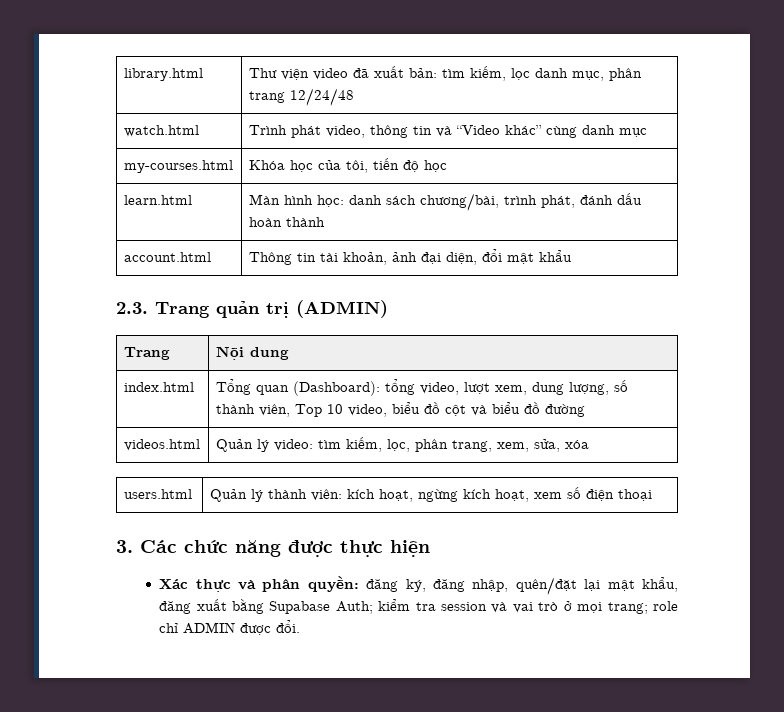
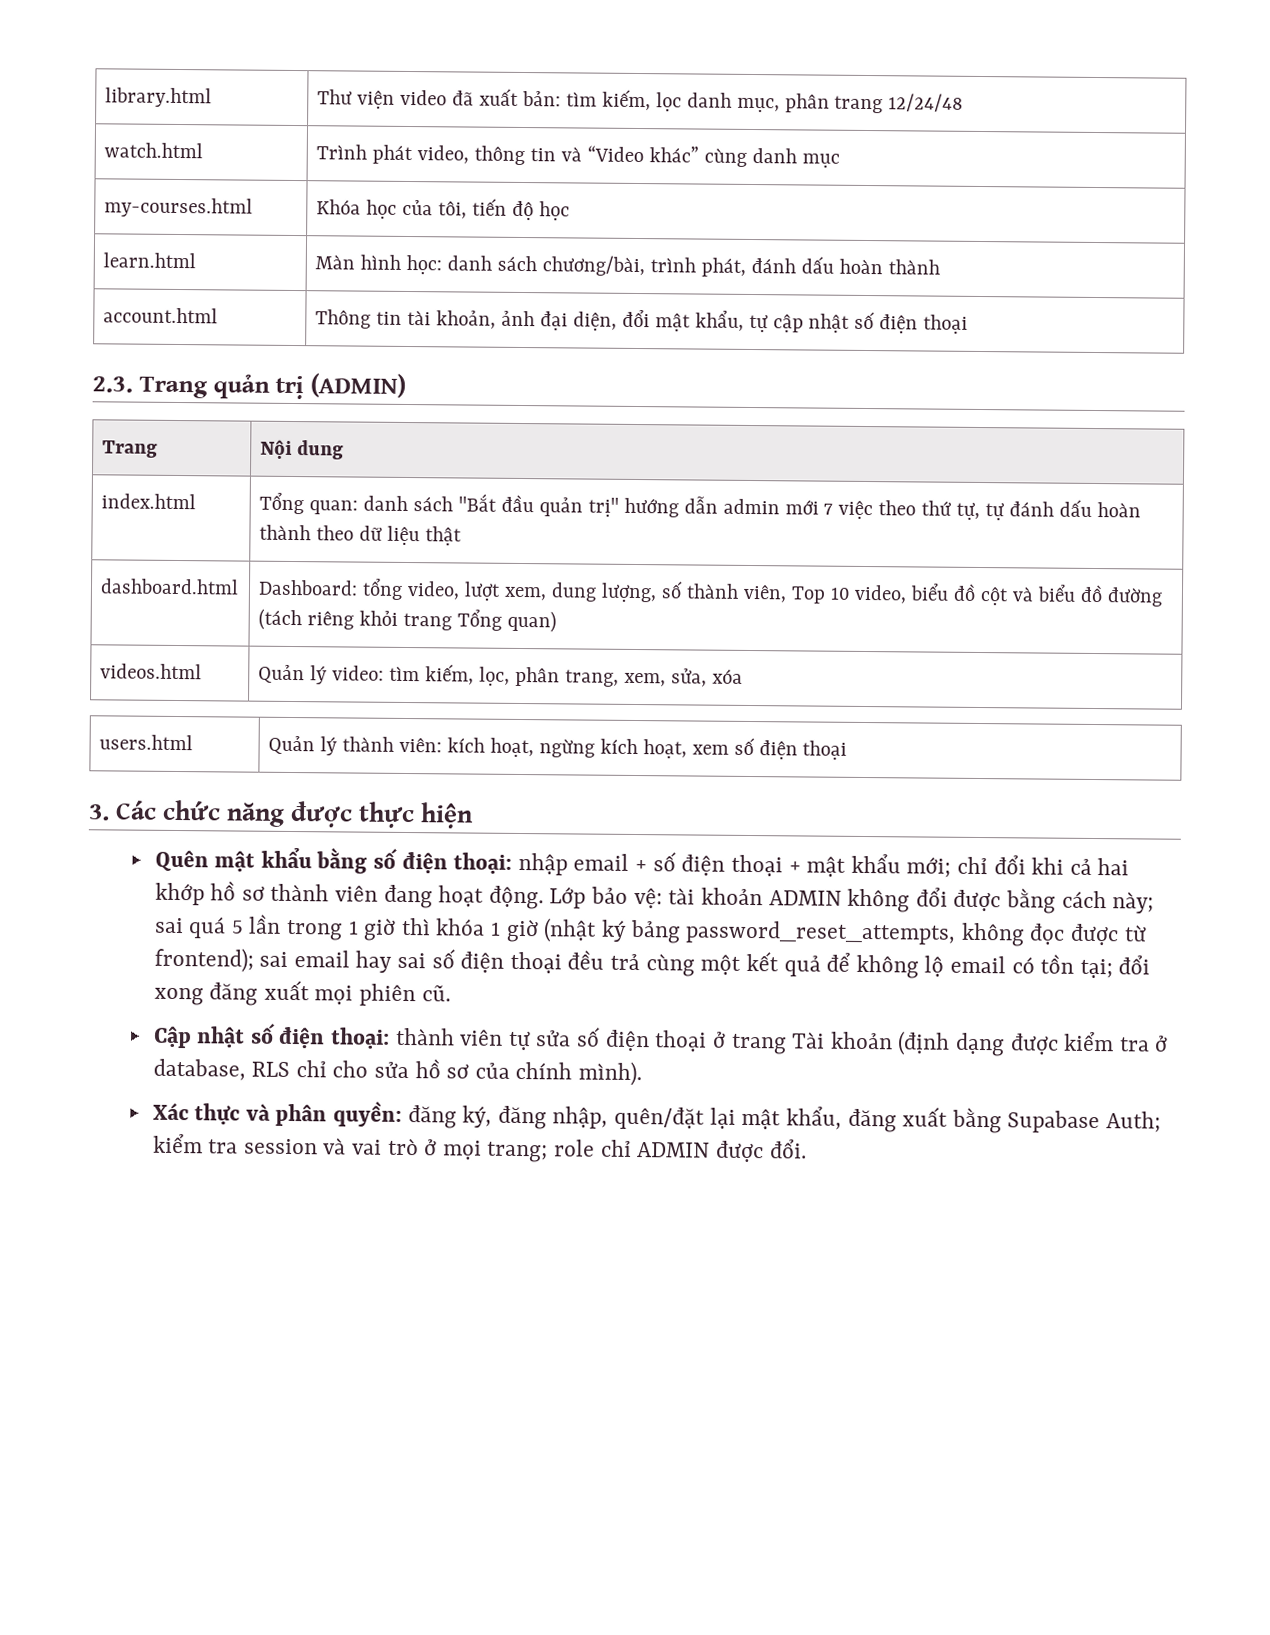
[538,250,572,262] khẩu -> [694,310,969,334] khẩu, tự cập nhật số điện thoại
[255,381,380,396] quan (Dashboard): -> [309,493,1141,521] [259,524,462,546] [100,578,240,595] [258,579,359,596] quan: danh sách "Bắt đầu quản trị" hướng dẫn admin mới 7 việc theo thứ tự, tự đánh dấu hoàn thành theo dữ liệu thật // dashboard.html | Dashboard:
(585, 410) none -> [258,608,557,633] (tách riêng khỏi trang Tổng quan)
(430, 548) none -> [154,846,1130,878] [154,881,1155,914] [153,914,1147,947] [153,947,1151,979] [153,980,451,1007] [152,1023,1169,1057] [152,1058,643,1087] // Quên mật khẩu bằng số điện thoại: nhập email + số điện thoại + mật khẩu mới; chỉ đổi khi cả hai khớp hồ sơ thành viên đang hoạt động. Lớp bảo vệ: tài khoản ADMIN không đổi được bằng cách này; sai quá 5 lần trong 1 giờ thì khóa 1 giờ (nhật ký bảng password_reset_attempts, không đọc được từ frontend); sai email hay sai số điện thoại đều trả cùng một kết quả để không lộ email có tồn tại; đổi xong đăng xuất mọi phiên cũ. // Cập nhật số điện thoại: thành viên tự sửa số điện thoại ở trang Tài khoản (định dạng được kiểm tra ở database, RLS chỉ cho sửa hồ sơ của chính mình).

